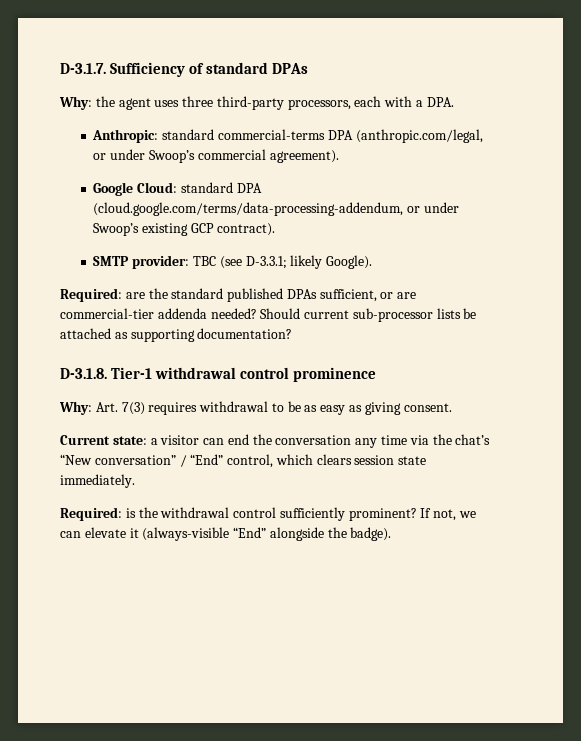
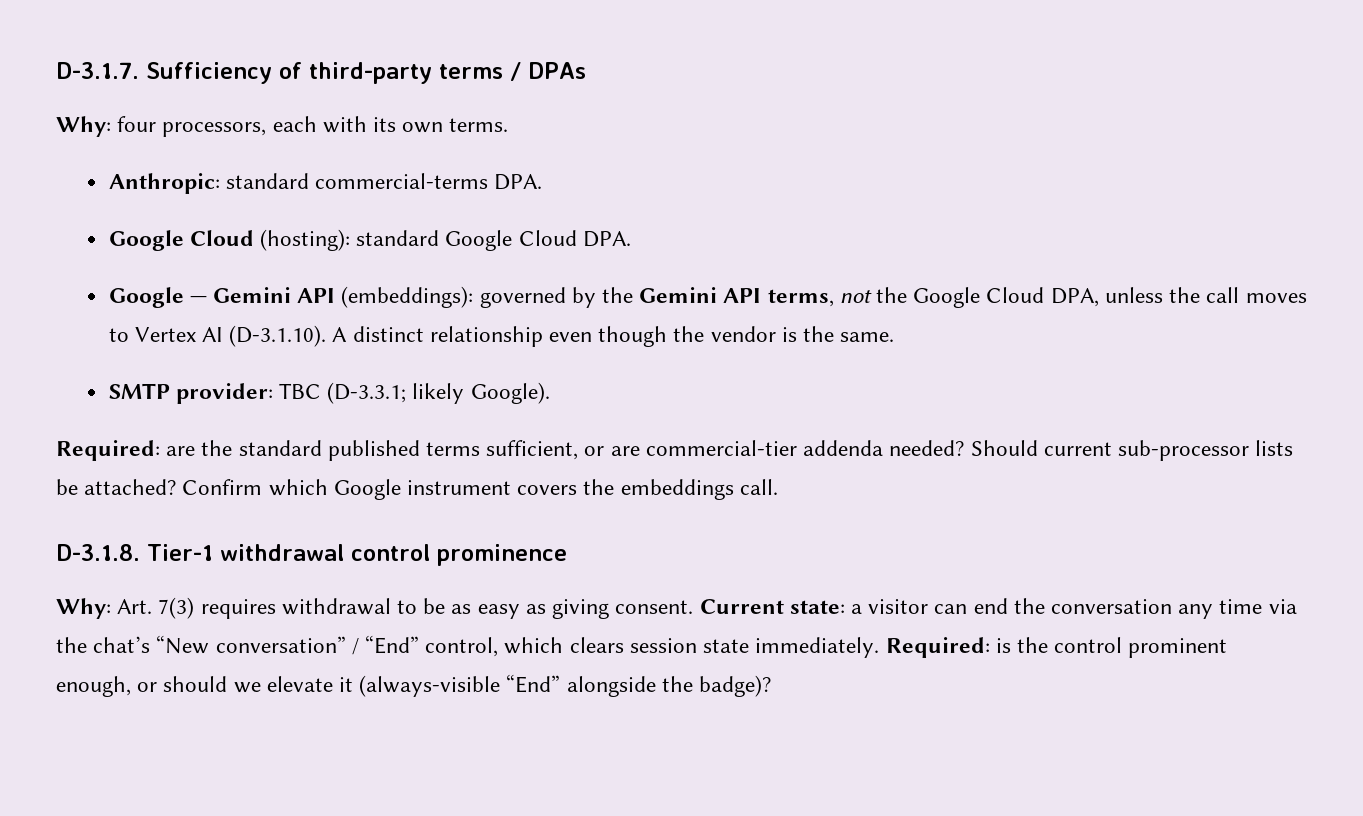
[205,62,268,74] standard -> [308,62,521,84] third-party terms /
[95,96,454,110] [92,129,483,143] [93,149,339,163] [93,182,262,196] [93,202,460,216] [93,223,275,236] the agent uses three third-party processors, each with a DPA. // Anthropic: standard commercial-terms DPA (anthropic.com/legal, or under Swoop’s commercial agreement). // Google Cloud: standard DPA (cloud.google.com/terms/data-processing-addendum, or under Swoop’s existing GCP contract). -> [117,116,509,137] [108,173,543,194] [108,229,631,251] [108,286,1307,308] [108,325,895,347] four processors, each with its own terms. // Anthropic: standard commercial-terms DPA. // Google Cloud (hosting): standard Google Cloud DPA. // Google — Gemini API (embeddings): governed by the Gemini API terms, not the Google Cloud DPA, unless the call moves to Vertex AI (D-3.1.10). A distinct relationship even though the vendor is the same.
[219,256,287,269] (see D-3.3.1; -> [327,382,407,404] (D-3.3.1;
[286,289,317,299] DPAs -> [426,442,481,456] terms
[60,328,293,342] attached as supporting documentation? -> [84,479,778,500] attached? Confirm which Google instrument covers the embeddings call.
(452, 407) // -> (694, 607) none
(135, 481) // -> (880, 647) none
[160,507,477,521] [60,531,81,538] withdrawal control sufficiently prominent? If not, we can -> [1054,637,1228,658] [56,676,261,697] control prominent enough, or should we
[350,527,392,541] badge). -> [699,675,772,697] badge)?

